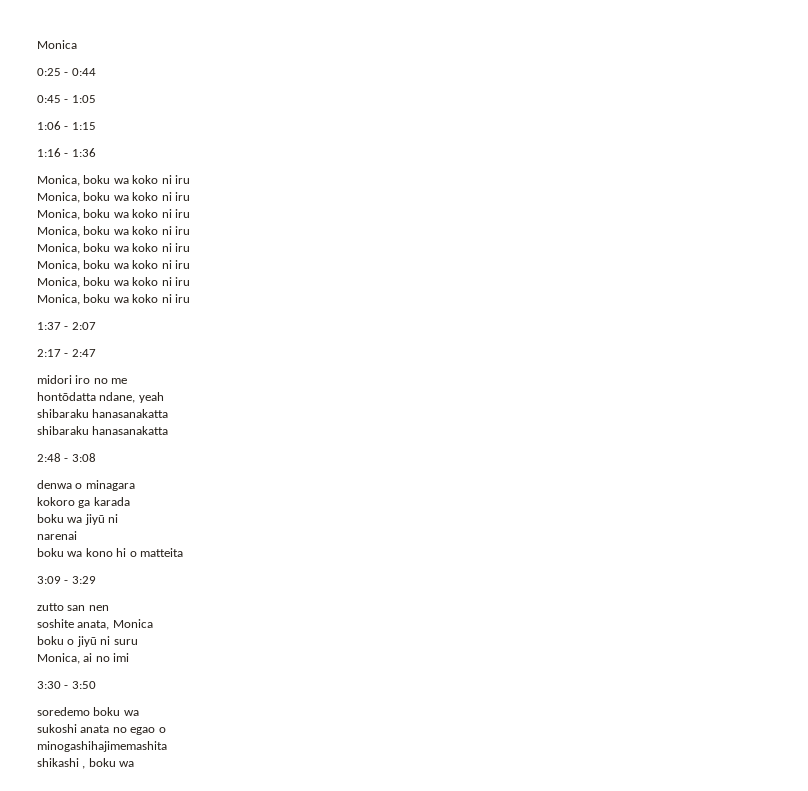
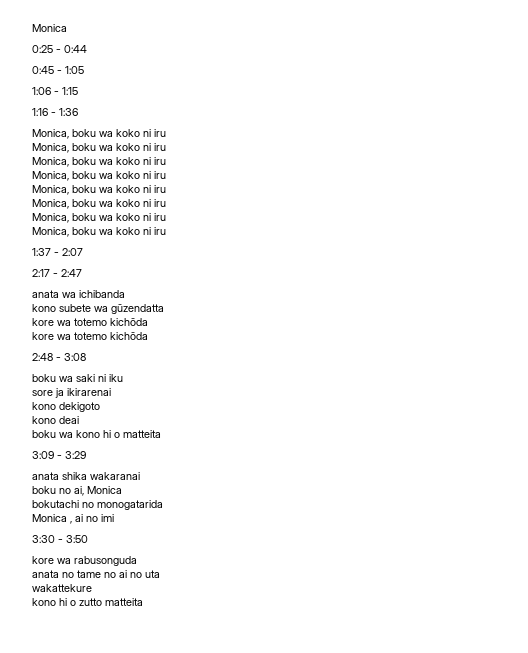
[37,375,128,384] [37,392,164,403] [37,409,169,418] [37,426,169,435] [37,453,96,462] [37,480,135,491] [37,497,130,508] [37,514,119,525] [37,531,77,540] midori iro no me // hontōdatta ndane, yeah // shibaraku hanasanakatta // shibaraku hanasanakatta // 2:48 - 3:08 // denwa o minagara // kokoro ga karada // boku wa jiyū ni // narenai -> [32,290,125,298] [32,304,164,314] [32,318,148,326] [32,332,148,340] [32,353,86,361] [32,374,123,382] [32,388,111,398] [32,402,100,412] [32,416,79,424] anata wa ichibanda // kono subete wa gūzendatta // kore wa totemo kichōda // kore wa totemo kichōda // 2:48 - 3:08 // boku wa saki ni iku // sore ja ikirarenai // kono dekigoto // kono deai
[37,603,109,611] [37,619,153,630] [37,636,138,647] [37,653,80,664] zutto san nen // soshite anata, Monica // boku o jiyū ni suru // Monica, -> [32,472,140,480] [32,486,122,496] [32,500,163,510] [32,514,72,524] anata shika wakaranai // boku no ai, Monica // bokutachi no monogatarida // Monica ,
[37,707,139,716] [37,724,77,733] soredemo boku wa // sukoshi -> [32,556,137,566] kore wa rabusonguda //
[130,727,166,735] [37,741,167,752] [37,758,135,769] egao o // minogashihajimemashita // shikashi , boku wa -> [77,570,160,578] [32,584,92,592] [32,598,143,606] tame no ai no uta // wakattekure // kono hi o zutto matteita

